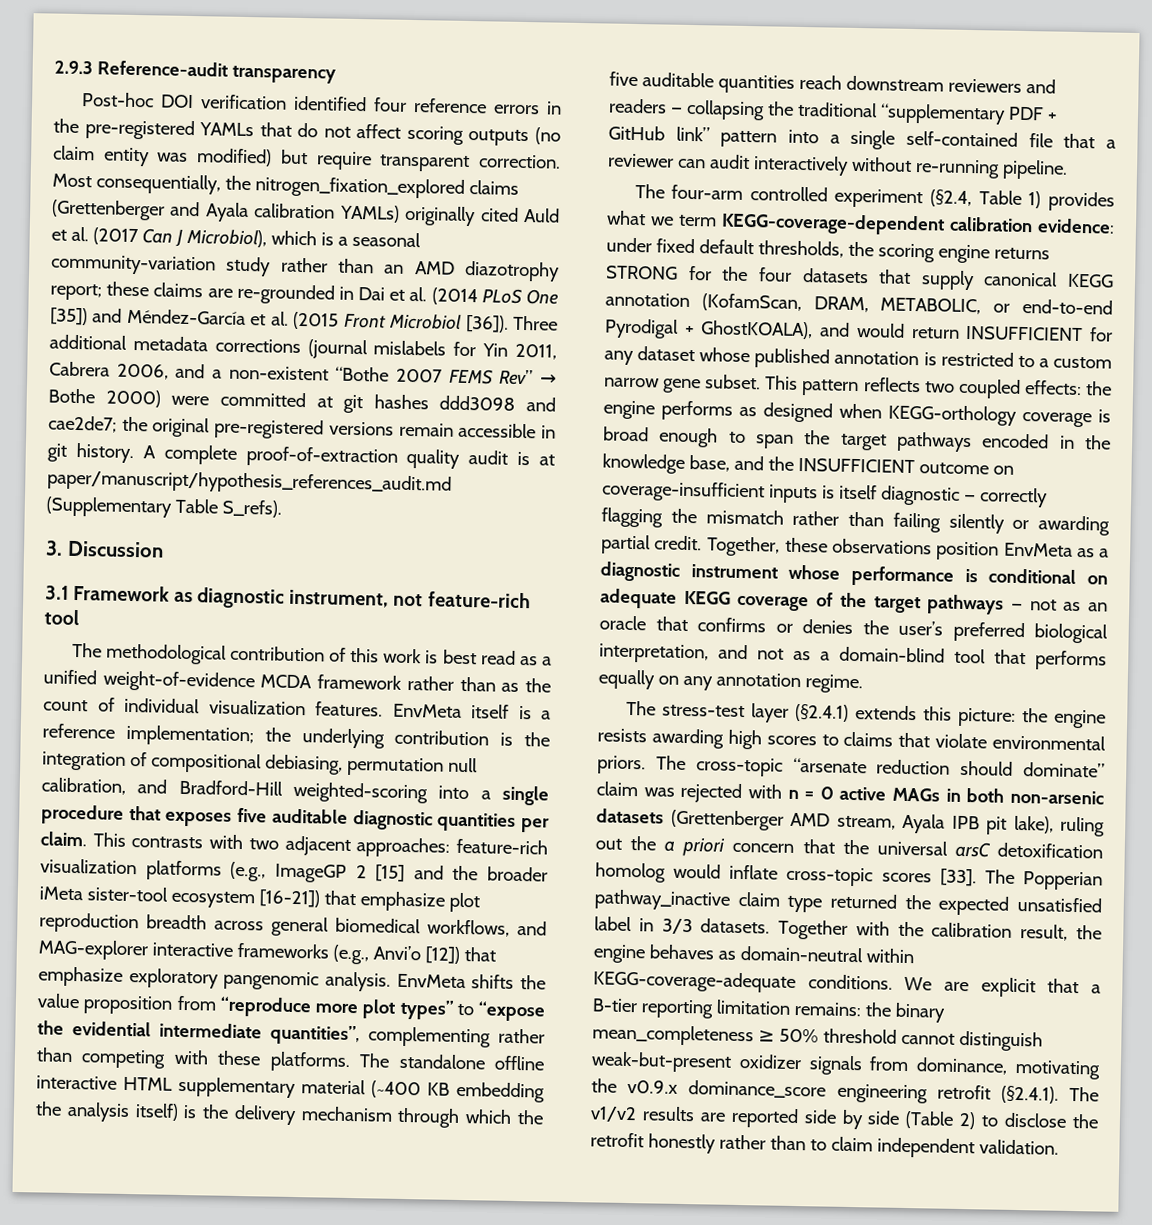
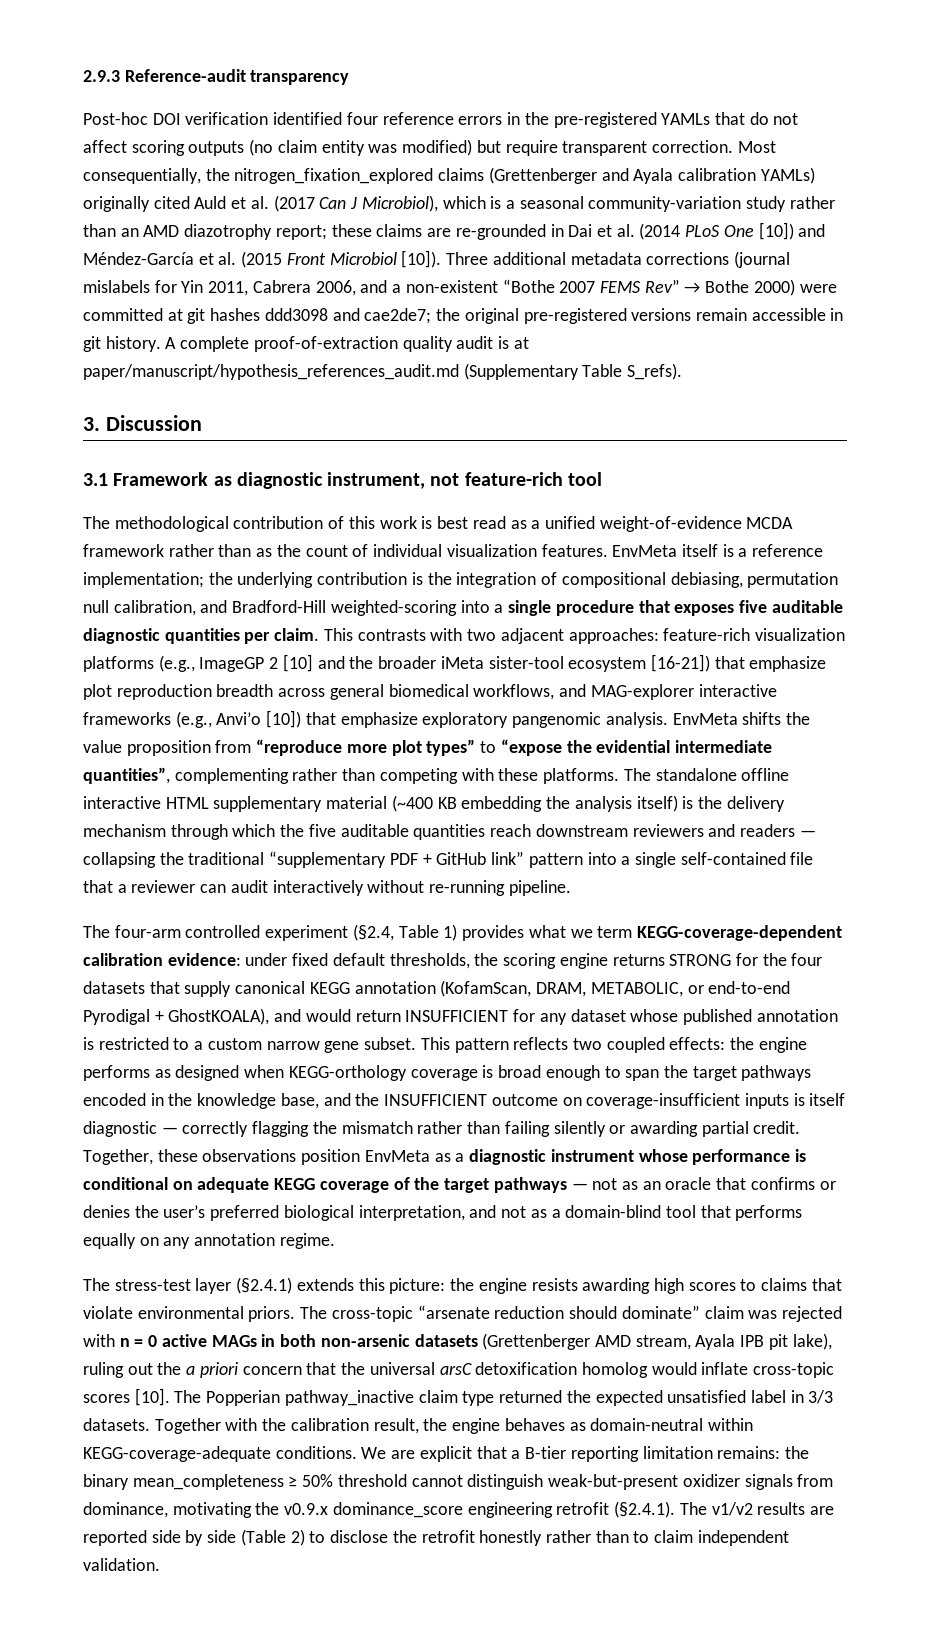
[50,307,88,326] [35]) -> [758,222,794,240] [10])
[465,314,509,333] [36]). -> [401,250,442,268] [10]).
[375,864,406,882] [15] -> [282,654,313,672] [10]
[424,946,460,964] [12]) -> [266,710,302,728] [10])
[939,868,977,887] [33]. -> [134,1388,170,1406] [10].

